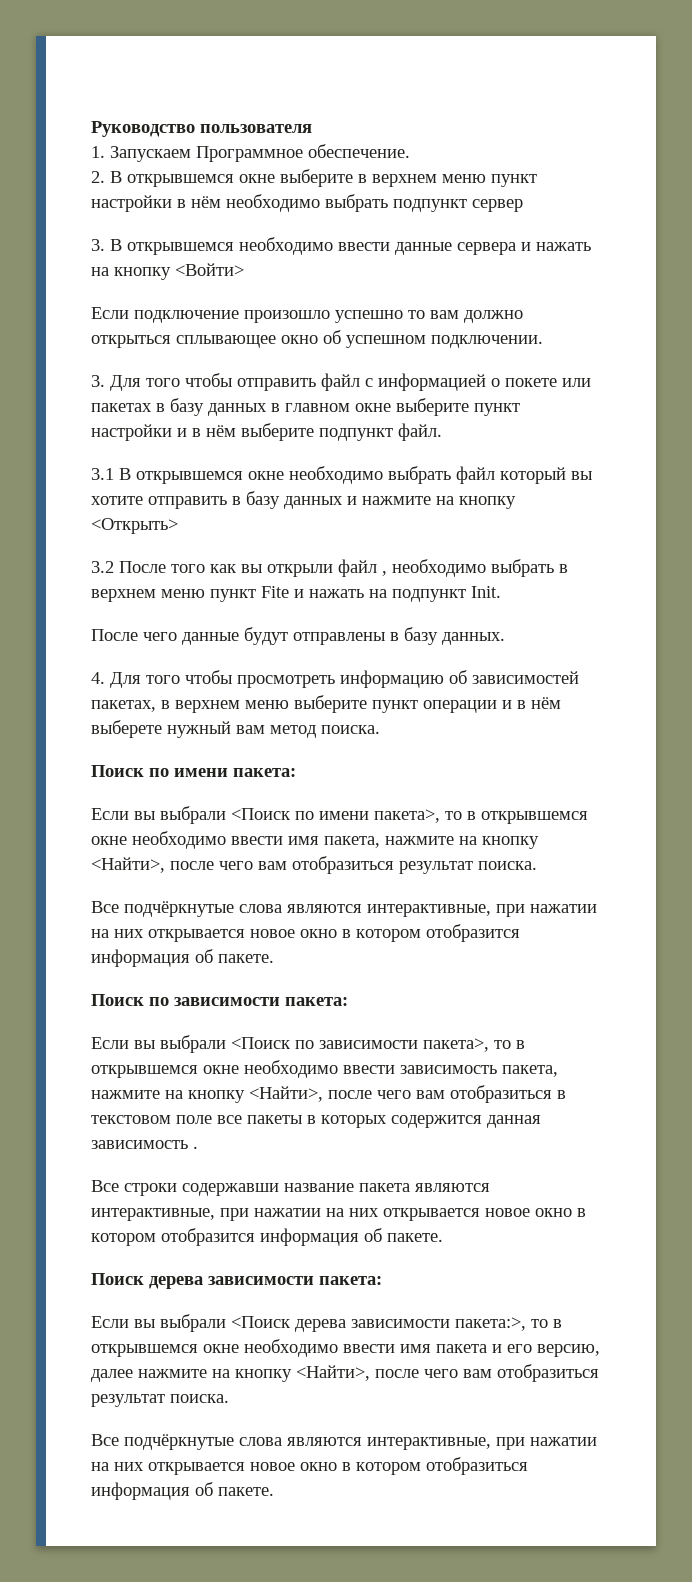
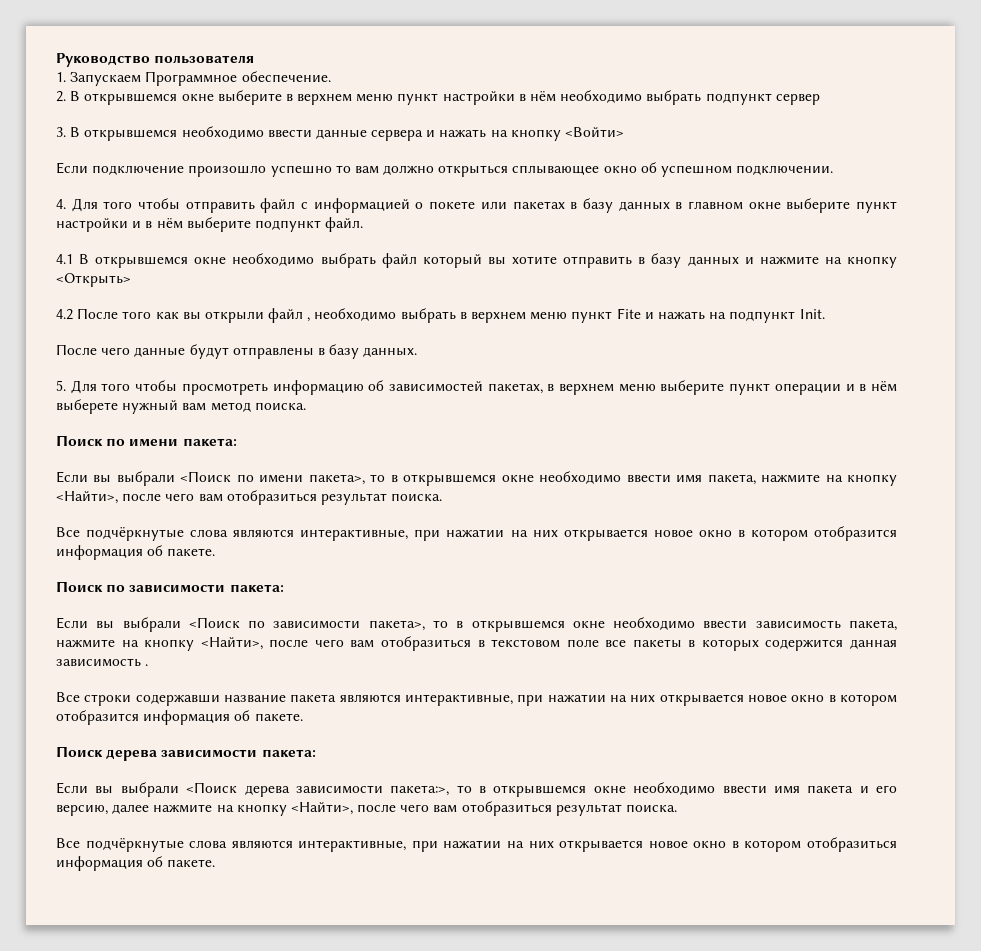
[91,375,105,387] 3. -> [56,199,66,209] 4.
[91,468,114,480] 3.1 -> [56,254,73,264] 4.1
[91,561,114,573] 3.2 -> [56,309,73,320] 4.2
[91,672,105,684] 4. -> [56,380,66,391] 5.

